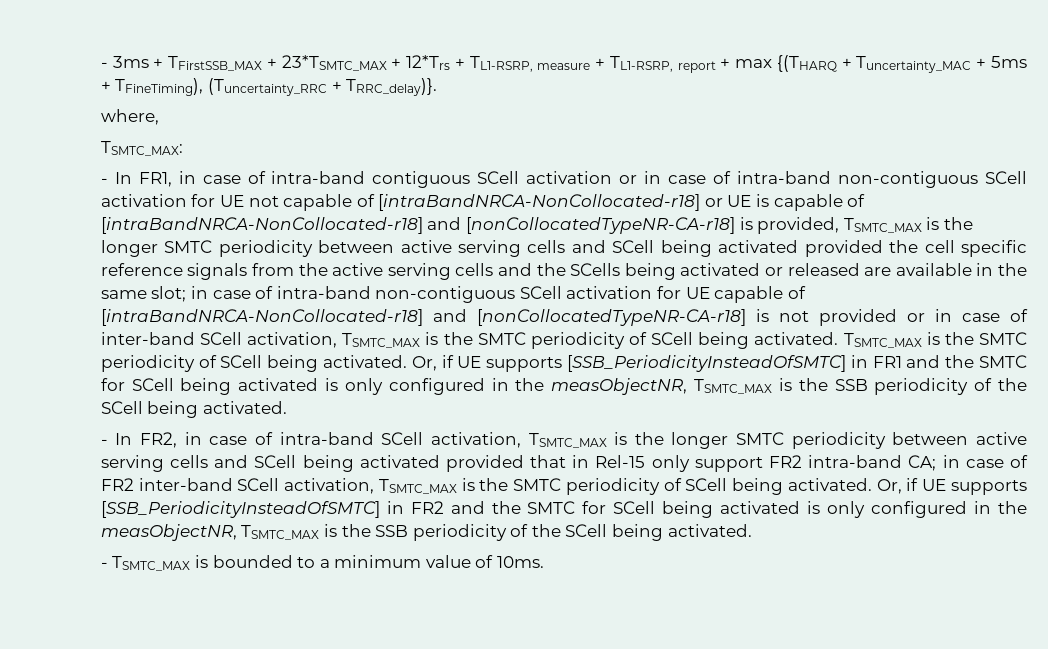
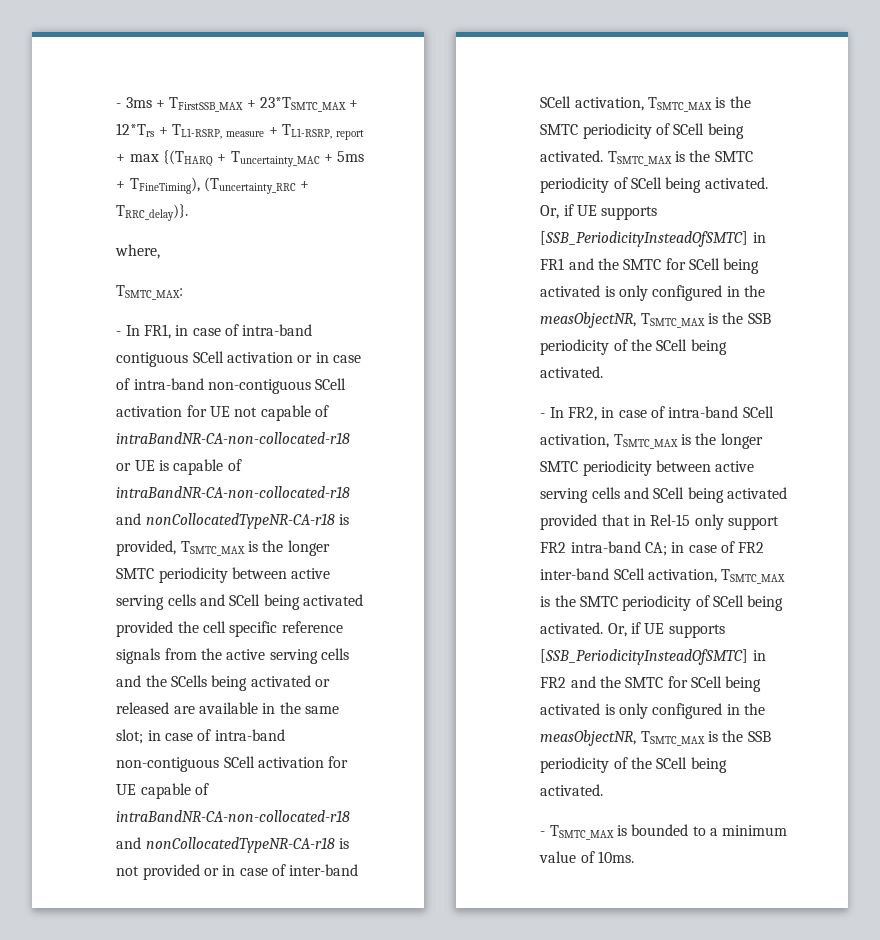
[378,194,701,211] [intraBandNRCA-NonCollocated-r18] -> [116,432,351,444] intraBandNR-CA-non-collocated-r18
[100,217,735,234] [intraBandNRCA-NonCollocated-r18] and [nonCollocatedTypeNR-CA-r18] -> [116,486,351,498] [116,513,335,529] intraBandNR-CA-non-collocated-r18 and nonCollocatedTypeNR-CA-r18
[100,309,746,326] [intraBandNRCA-NonCollocated-r18] and [nonCollocatedTypeNR-CA-r18] -> [116,810,351,822] [116,837,335,853] intraBandNR-CA-non-collocated-r18 and nonCollocatedTypeNR-CA-r18

